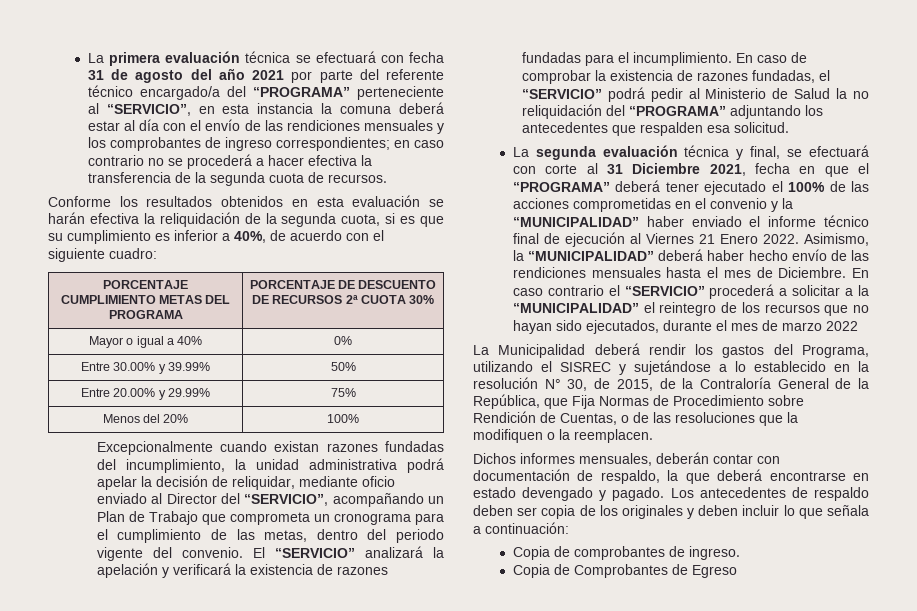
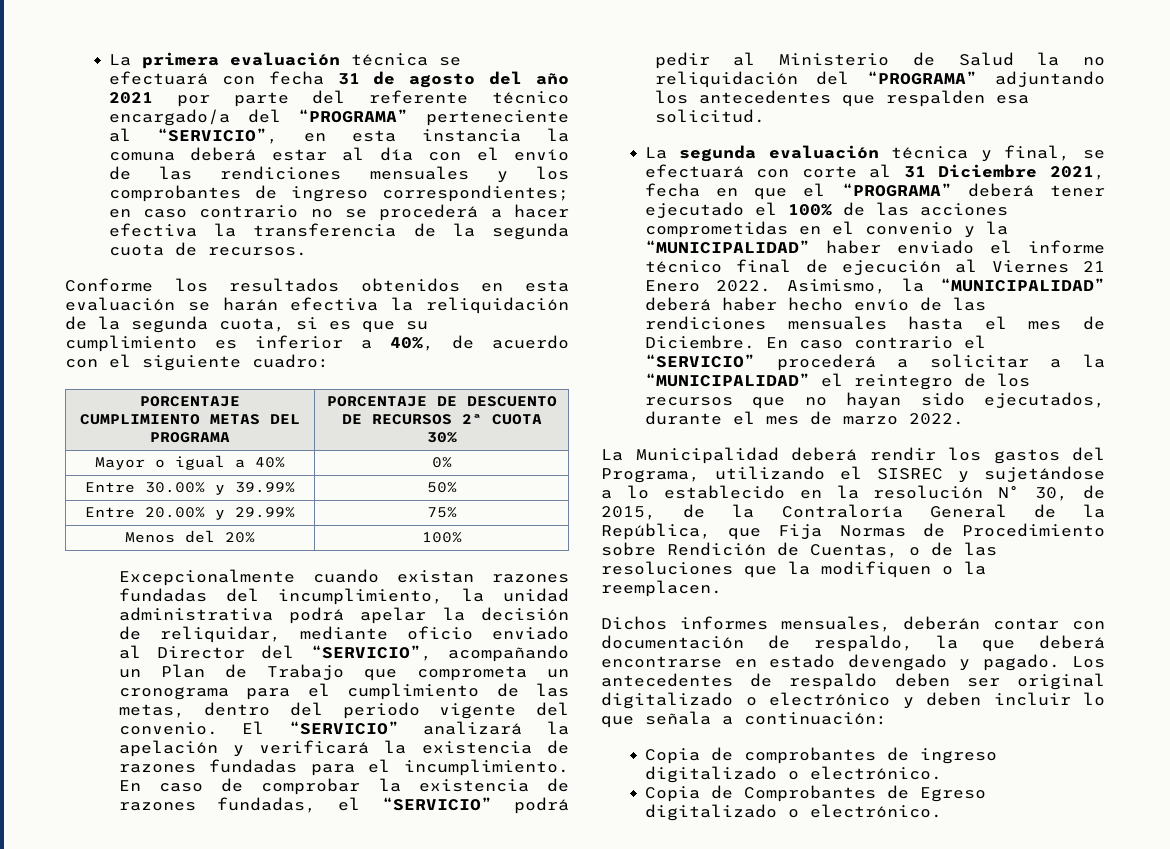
[825,321,858,331] 2022 -> [908,413,964,425] 2022.
[541,505,683,519] copia de los originales -> [1017,673,1105,690] [601,692,890,709] original digitalizado o electrónico
[688,546,740,560] ingreso. -> [919,748,997,764] [644,766,942,783] ingreso digitalizado o electrónico.
(737, 571) none -> [644,804,942,821] digitalizado o electrónico.

